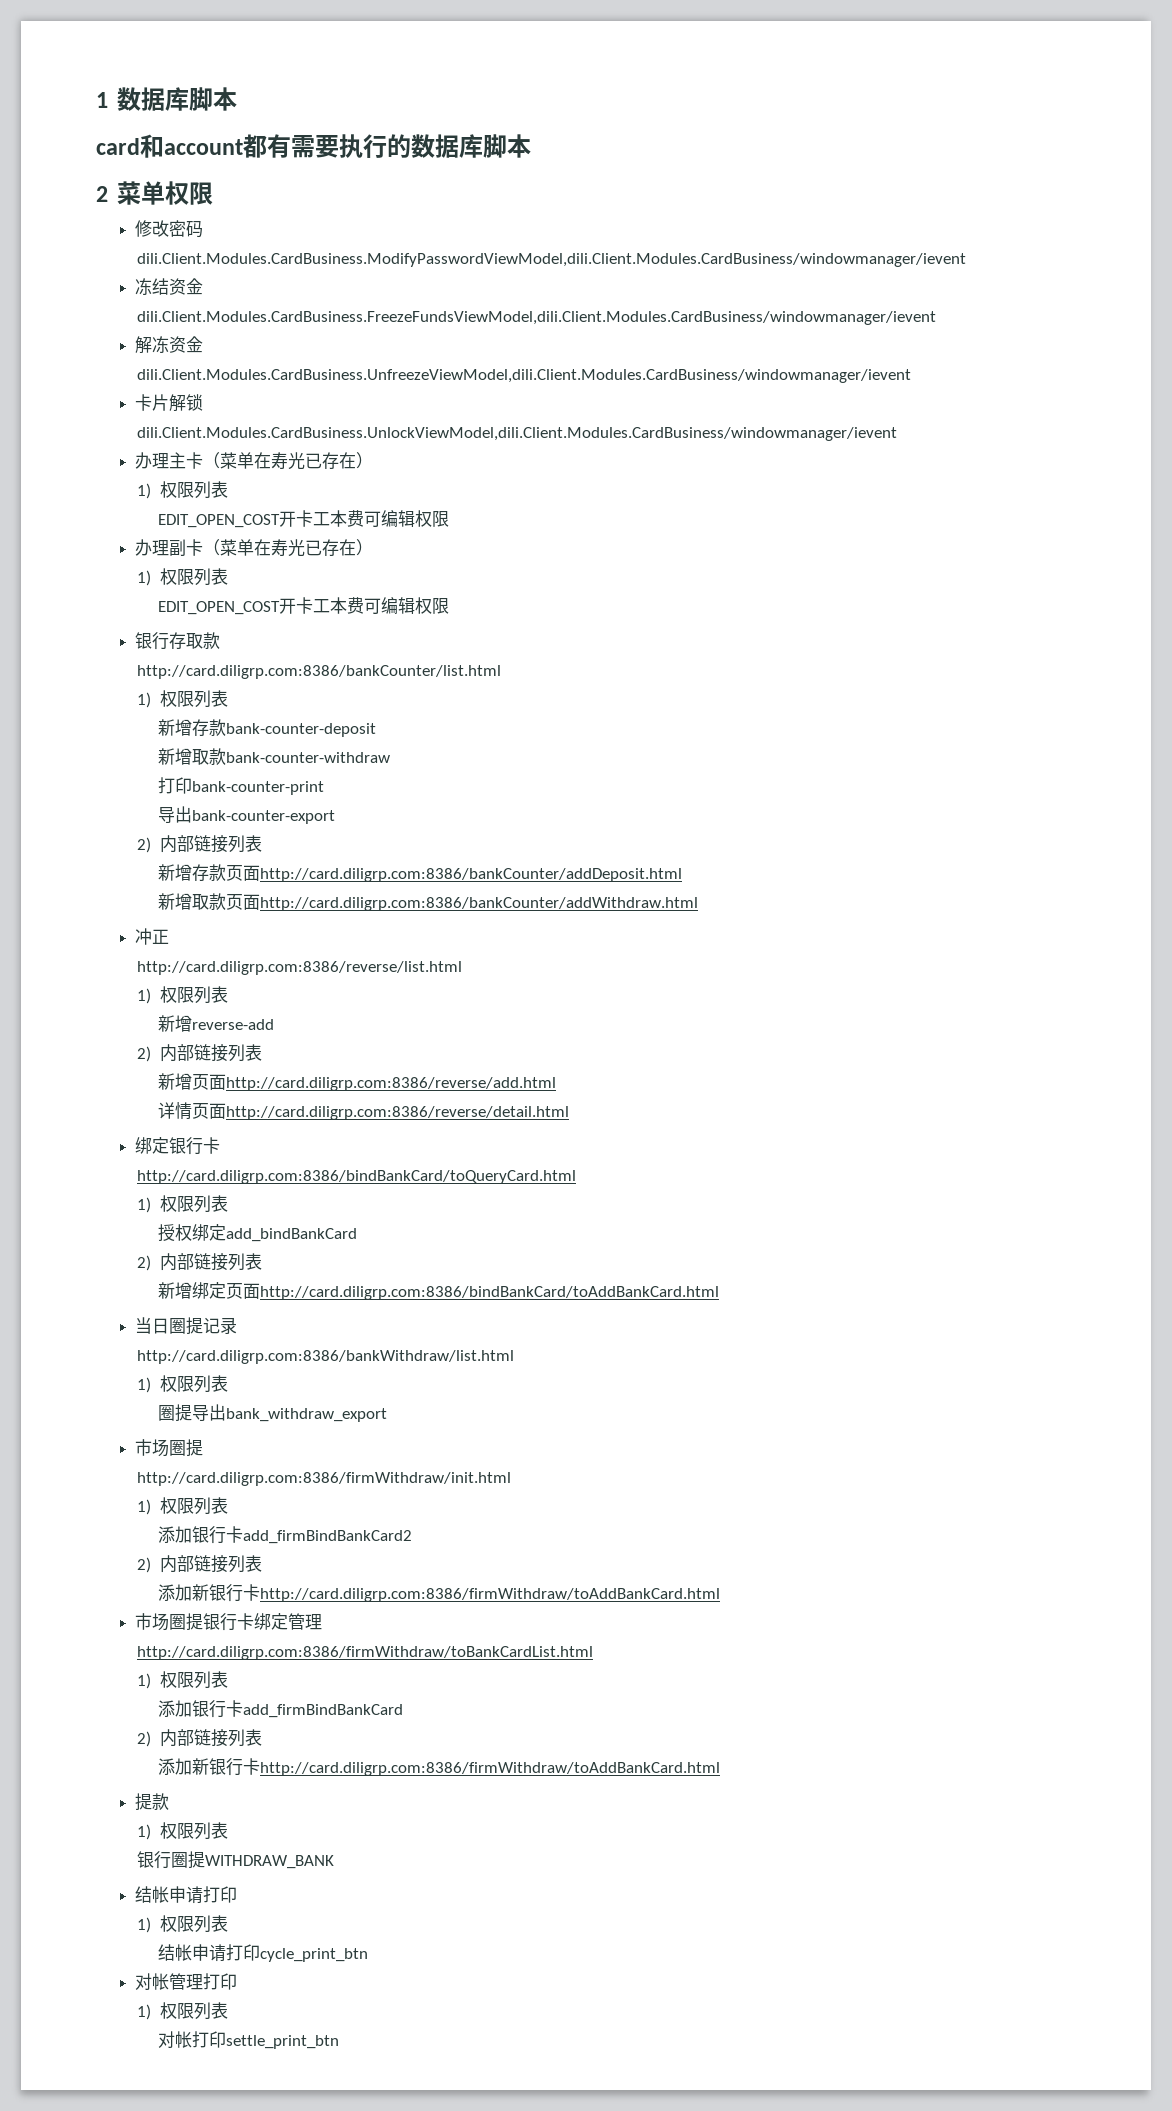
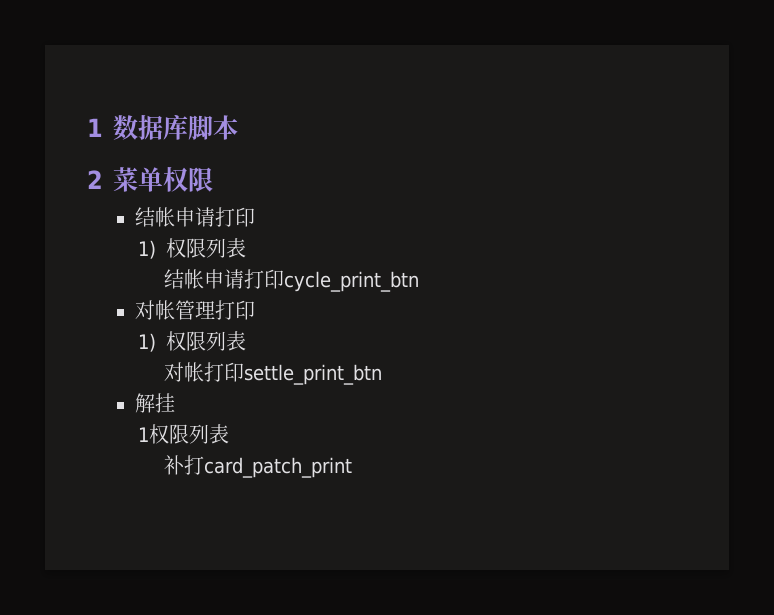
[96,134,531,158] [96,181,213,205] [135,220,204,238] [137,253,967,267] [135,278,204,295] [137,311,937,325] [135,336,204,354] [137,369,912,383] [135,394,204,412] [137,427,898,441] [135,452,374,470] [137,481,228,499] [157,510,449,528] [135,539,374,557] [137,568,228,586] [157,597,449,615] [135,632,221,650] [137,665,502,679] [137,690,228,708] [157,719,376,737] [157,748,390,765] [157,777,324,795] [157,806,335,824] [137,835,262,853] [157,864,682,882] [157,893,698,911] [135,928,170,945] [137,961,463,975] [137,986,228,1004] [157,1015,274,1032] [137,1044,262,1062] [157,1073,556,1091] [157,1102,569,1120] [135,1137,221,1155] [137,1170,577,1184] [137,1195,228,1213] [157,1224,357,1242] [137,1253,262,1271] [157,1282,719,1300] [135,1317,238,1335] [137,1350,515,1364] [137,1375,228,1393] [157,1404,387,1422] [135,1439,204,1457] [137,1472,512,1486] [137,1497,228,1515] [157,1526,412,1544] [137,1555,262,1573] [157,1584,720,1602] [135,1613,323,1631] [137,1646,594,1660] [137,1671,228,1689] [157,1700,403,1718] [137,1729,262,1747] [157,1758,720,1776] [135,1793,170,1811] [137,1822,228,1840] [137,1851,335,1869] card和account都有需要执行的数据库脚本 // 2菜单权限 // 修改密码 // dili.Client.Modules.CardBusiness.ModifyPasswordViewModel,dili.Client.Modules.CardBusiness/windowmanager/ievent // 冻结资金 // dili.Client.Modules.CardBusiness.FreezeFundsViewModel,dili.Client.Modules.CardBusiness/windowmanager/ievent // 解冻资金 // dili.Client.Modules.CardBusiness.UnfreezeViewModel,dili.Client.Modules.CardBusiness/windowmanager/ievent // 卡片解锁 // dili.Client.Modules.CardBusiness.UnlockViewModel,dili.Client.Modules.CardBusiness/windowmanager/ievent // 办理主卡（菜单在寿光已存在） // 1)权限列表 // EDIT_OPEN_COST开卡工本费可编辑权限 // 办理副卡（菜单在寿光已存在） // 1)权限列表 // EDIT_OPEN_COST开卡工本费可编辑权限 // 银行存取款 // http://card.diligrp.com:8386/bankCounter/list.html // 1)权限列表 // 新增存款bank-counter-deposit // 新增取款bank-counter-withdraw // 打印bank-counter-print // 导出bank-counter-export // 2)内部链接列表 // 新增存款页面http://card.diligrp.com:8386/bankCounter/addDeposit.html // 新增取款页面http://card.diligrp.com:8386/bankCounter/addWithdraw.html // 冲正 // http://card.diligrp.com:8386/reverse/list.html // 1)权限列表 // 新增reverse-add // 2)内部链接列表 // 新增页面http://card.diligrp.com:8386/reverse/add.html // 详情页面http://card.diligrp.com:8386/reverse/detail.html // 绑定银行卡 // http://card.diligrp.com:8386/bindBankCard/toQueryCard.html // 1)权限列表 // 授权绑定add_bindBankCard // 2)内部链接列表 // 新增绑定页面http://card.diligrp.com:8386/bindBankCard/toAddBankCard.html // 当日圈提记录 // http://card.diligrp.com:8386/bankWithdraw/list.html // 1)权限列表 // 圈提导出bank_withdraw_export // 市场圈提 // http://card.diligrp.com:8386/firmWithdraw/init.html // 1)权限列表 // 添加银行卡add_firmBindBankCard2 // 2)内部链接列表 // 添加新银行卡http://card.diligrp.com:8386/firmWithdraw/toAddBankCard.html // 市场圈提银行卡绑定管理 // http://card.diligrp.com:8386/firmWithdraw/toBankCardList.html // 1)权限列表 // 添加银行卡add_firmBindBankCard // 2)内部链接列表 // 添加新银行卡http://card.diligrp.com:8386/firmWithdraw/toAddBankCard.html // 提款 // 1)权限列表 // 银行圈提WITHDRAW_BANK -> [87,166,213,192] 2菜单权限
(339, 2042) none -> [134,393,175,413] [138,424,230,444] [163,455,352,478] // 解挂 // 1权限列表 // 补打card_patch_print

